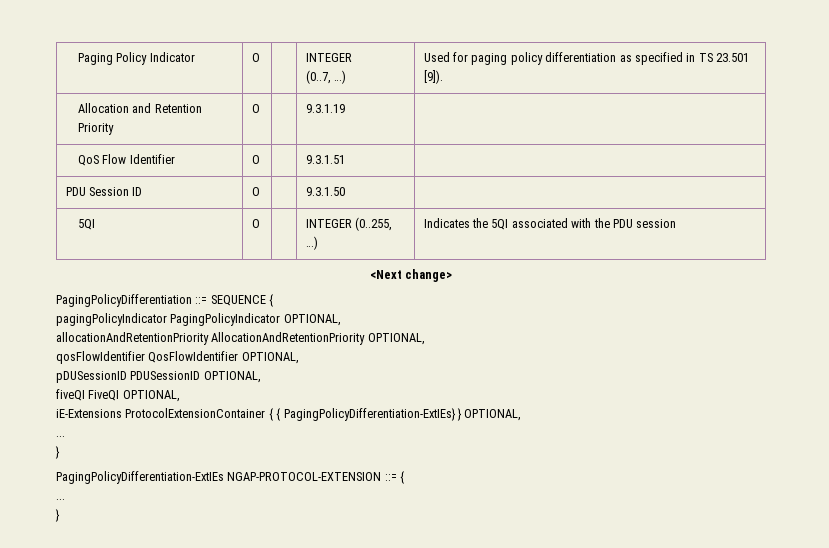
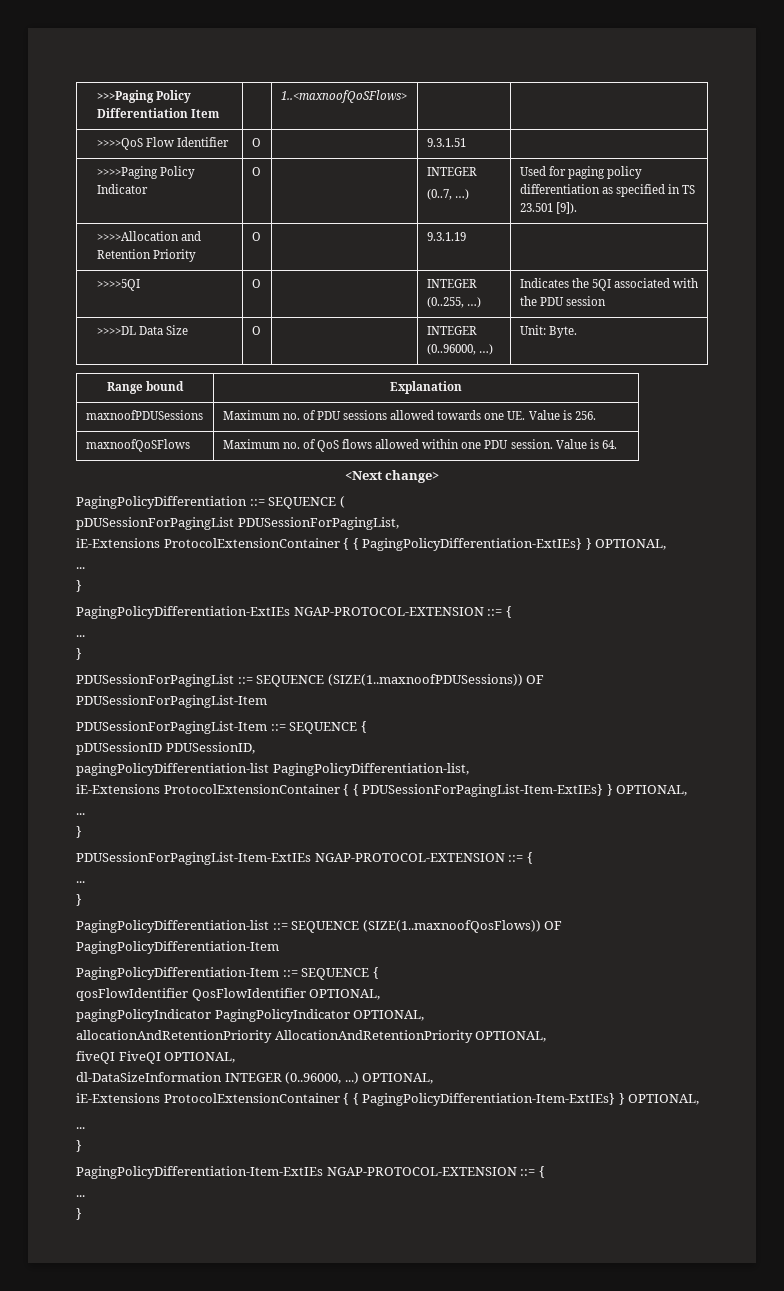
[77,53,113,65] Paging -> [97,90,192,103] [97,108,221,118] [280,90,407,103] [97,137,230,150] [251,138,261,147] [426,138,466,147] [97,166,159,179] >>>Paging Policy Differentiation Item | | 1..<maxnoofQoSFlows> | | // >>>>QoS Flow Identifier | O | | 9.3.1.51 | // >>>>Paging
[77,103,129,113] Allocation -> [97,231,180,241] >>>>Allocation
[77,154,175,166] [251,155,260,164] [305,155,345,164] [65,187,143,196] [251,187,260,196] [305,187,345,196] [77,219,95,230] QoS Flow Identifier | O | | 9.3.1.51 | // PDU Session ID | O | | 9.3.1.50 | // 5QI -> [97,279,141,291] >>>>5QI
(677, 223) none -> [97,325,189,335] [251,326,261,335] [426,326,477,335] [426,344,493,355] [519,325,577,338] [106,381,185,394] [390,381,462,394] [85,410,203,420] [222,410,596,420] [85,439,190,452] [222,439,617,452] // >>>>DL Data Size | O | | INTEGER (0..96000, …) | Unit: Byte. // Range bound | Explanation // maxnoofPDUSessions | Maximum no. of PDU sessions allowed towards one UE. Value is 256. // maxnoofQoSFlows | Maximum no. of QoS flows allowed within one PDU session. Value is 64.
[269,294,274,307] [56,313,341,326] [56,332,425,345] [56,351,299,364] [56,371,261,383] [56,389,180,402] { // pagingPolicyIndicator PagingPolicyIndicator OPTIONAL, // allocationAndRetentionPriority AllocationAndRetentionPriority OPTIONAL, // qosFlowIdentifier QosFlowIdentifier OPTIONAL, // pDUSessionID PDUSessionID OPTIONAL, // fiveQI FiveQI OPTIONAL, -> [339,496,345,508] [76,517,399,530] ( // pDUSessionForPagingList PDUSessionForPagingList,
(60, 515) none -> [76,674,545,687] [76,695,267,708] [76,721,367,734] [76,742,255,755] [76,763,469,776] [76,784,688,797] [76,813,85,815] [76,826,82,838] [76,852,533,865] [76,881,85,883] [76,894,82,906] [76,920,563,933] [76,941,279,954] [76,967,379,980] [76,988,381,1001] [76,1009,425,1022] [76,1030,547,1043] [76,1051,236,1064] [76,1072,434,1084] [76,1093,700,1106] [76,1127,85,1129] [76,1140,82,1152] [76,1166,545,1179] [76,1195,85,1197] [76,1208,82,1220] // PDUSessionForPagingList ::= SEQUENCE (SIZE(1..maxnoofPDUSessions)) OF PDUSessionForPagingList-Item // PDUSessionForPagingList-Item ::= SEQUENCE { // pDUSessionID PDUSessionID, // pagingPolicyDifferentiation-list PagingPolicyDifferentiation-list, // iE-Extensions ProtocolExtensionContainer { { PDUSessionForPagingList-Item-ExtIEs} } OPTIONAL, // ... // } // PDUSessionForPagingList-Item-ExtIEs NGAP-PROTOCOL-EXTENSION ::= { // ... // } // PagingPolicyDifferentiation-list ::= SEQUENCE (SIZE(1..maxnoofQosFlows)) OF PagingPolicyDifferentiation-Item // PagingPolicyDifferentiation-Item ::= SEQUENCE { // qosFlowIdentifier QosFlowIdentifier OPTIONAL, // pagingPolicyIndicator PagingPolicyIndicator OPTIONAL, // allocationAndRetentionPriority AllocationAndRetentionPriority OPTIONAL, // fiveQI FiveQI OPTIONAL, // dl-DataSizeInformation INTEGER (0..96000, ...) OPTIONAL, // iE-Extensions ProtocolExtensionContainer { { PagingPolicyDifferentiation-Item-ExtIEs} } OPTIONAL, // ... // } // PagingPolicyDifferentiation-Item-ExtIEs NGAP-PROTOCOL-EXTENSION ::= { // ... // }

